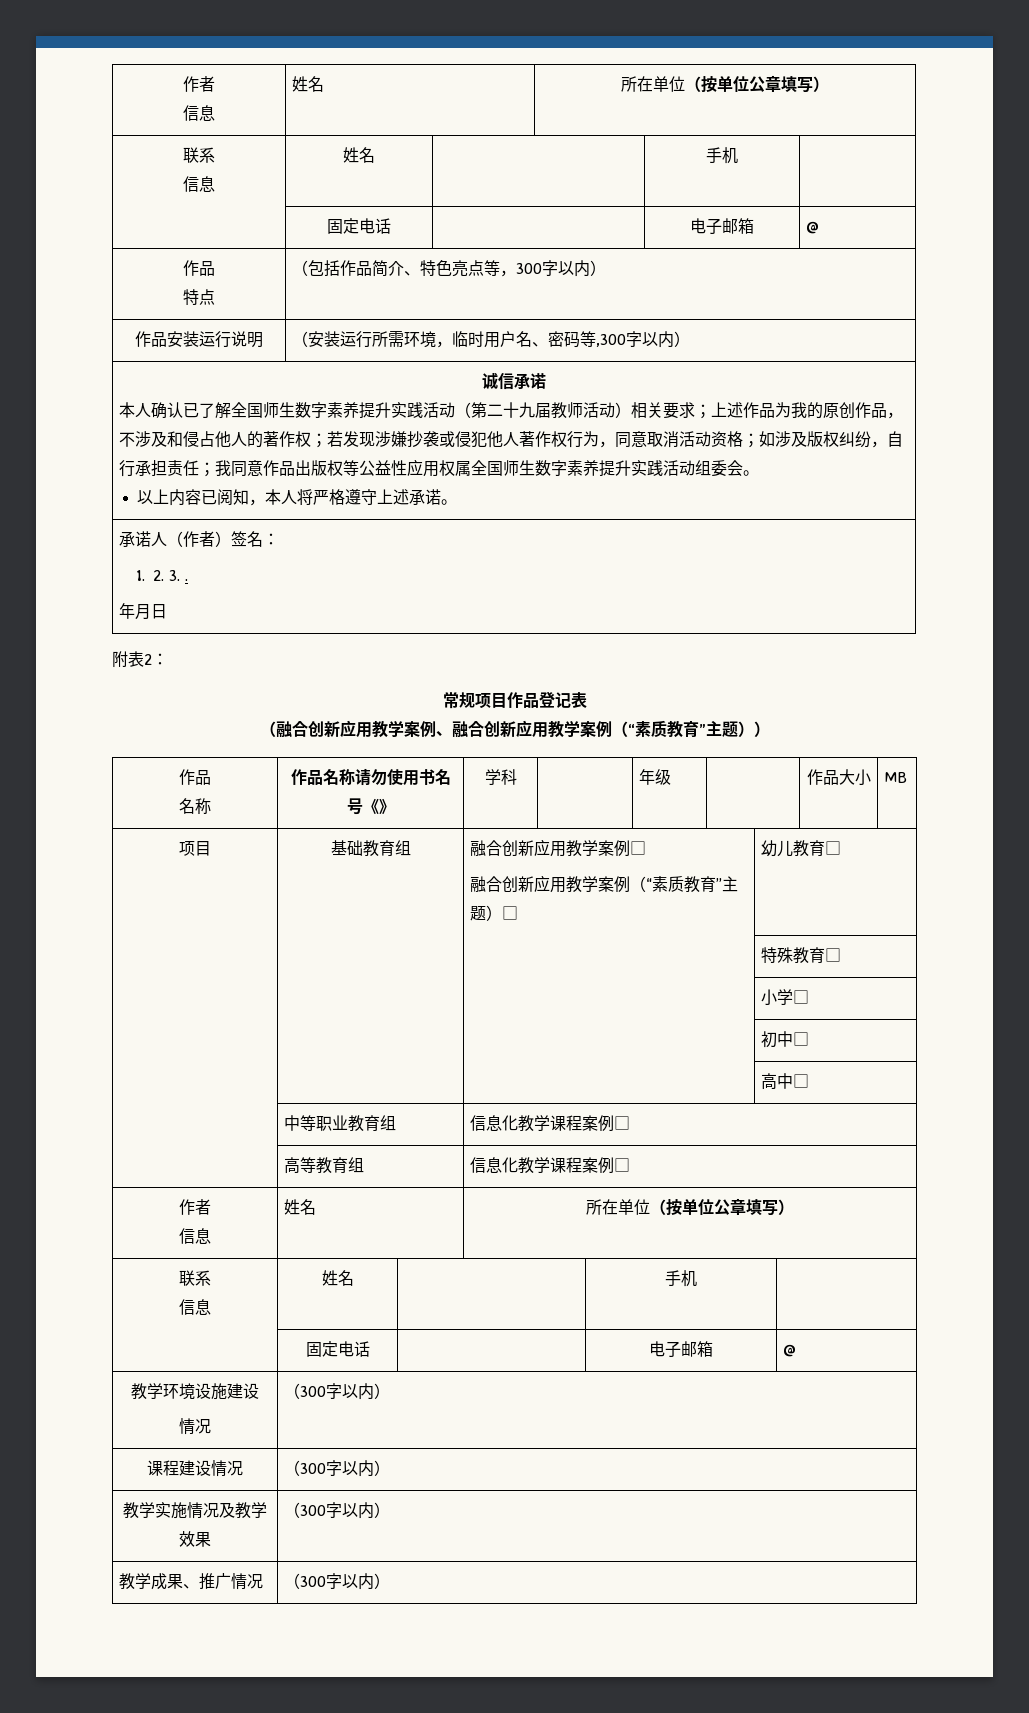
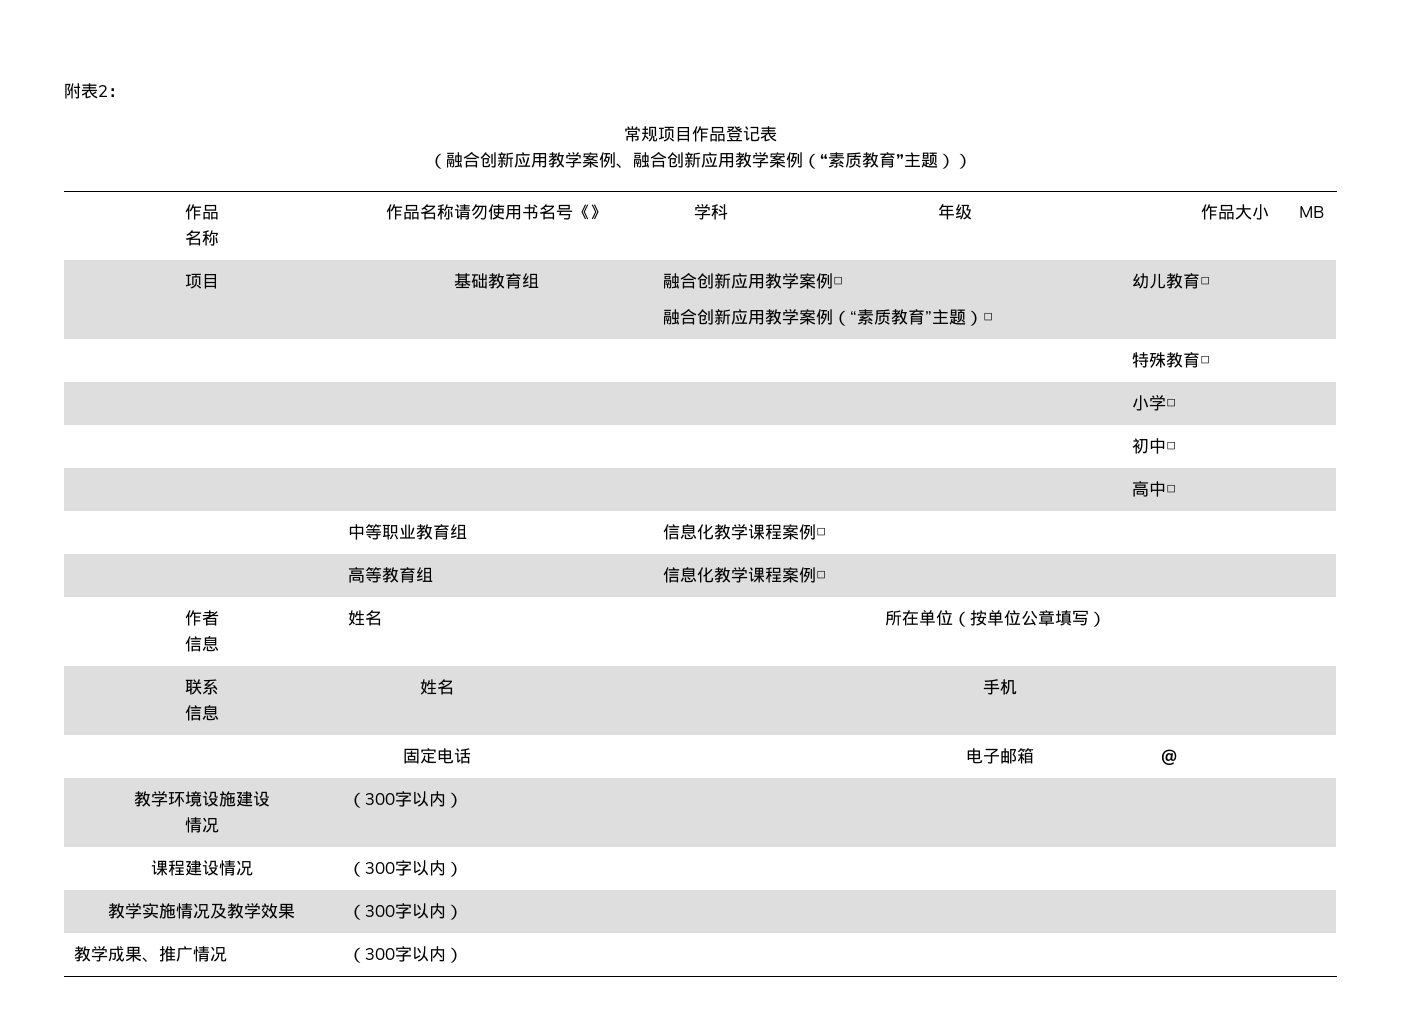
[183,76,215,92] [183,105,215,121] [292,76,325,92] [621,75,829,93] [183,147,215,163] [183,176,215,192] [343,147,375,163] [706,147,738,164] [327,218,391,234] [690,218,754,235] [806,221,820,234] [183,260,215,276] [183,289,215,305] [292,260,607,277] [135,331,263,348] [292,331,691,348] [482,372,546,390] [119,402,904,419] [119,431,904,448] [119,459,760,477] [137,489,458,506] [119,531,280,547] [136,570,189,581] [119,603,168,620] 作者 // 信息 | 姓名 | 所在单位（按单位公章填写） // 联系 // 信息 | 姓名 | | 手机 | // | 固定电话 | | 电子邮箱 | @ // 作品 // 特点 | （包括作品简介、特色亮点等，300字以内） // 作品安装运行说明 | （安装运行所需环境，临时用户名、密码等,300字以内） // 诚信承诺 // 本人确认已了解全国师生数字素养提升实践活动（第二十九届教师活动）相关要求；上述作品为我的原创作品，不涉及和侵占他人的著作权；若发现涉嫌抄袭或侵犯他人著作权行为，同意取消活动资格；如涉及版权纠纷，自行承担责任；我同意作品出版权等公益性应用权属全国师生数字素养提升实践活动组委会。 // 以上内容已阅知，本人将严格遵守上述承诺。 // 承诺人（作者）签名： // 1. 2. 3. . // 年月日 // -> (64, 91) none

